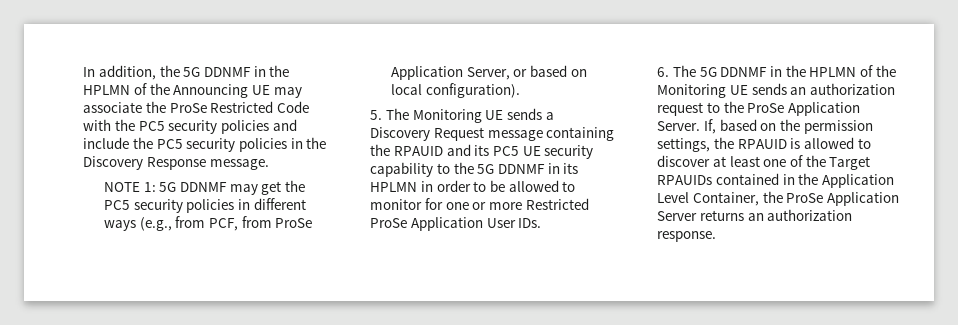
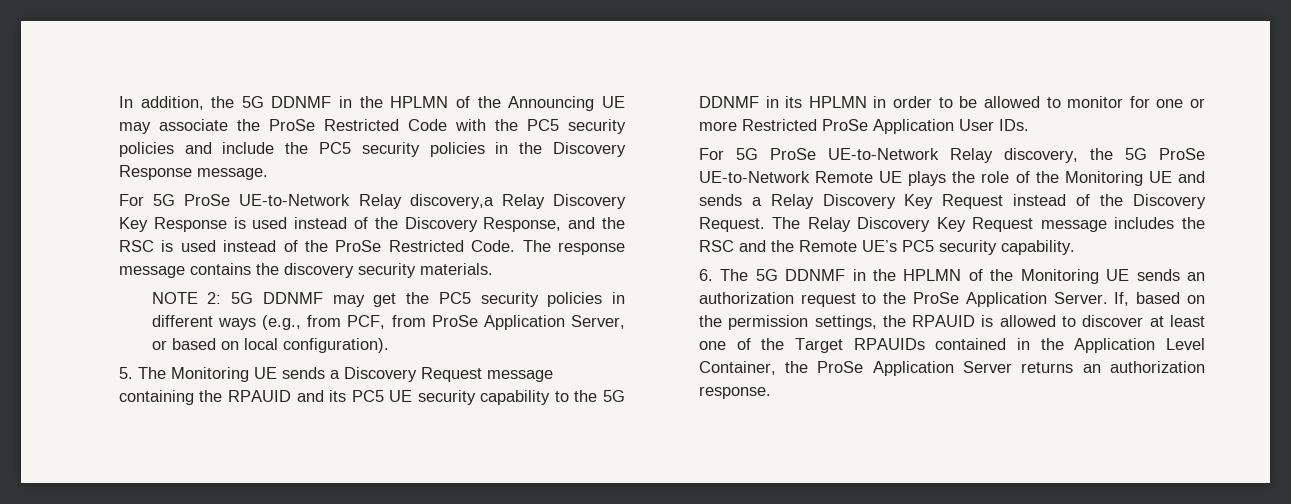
(269, 164) none -> [118,194,626,209] [118,217,625,232] [118,240,625,255] [118,263,493,278] // For 5G ProSe UE-to-Network Relay discovery,a Relay Discovery Key Response is used instead of the Discovery Response, and the RSC is used instead of the ProSe Restricted Code. The response message contains the discovery security materials.
[143,182,156,192] 1: -> [207,292,222,304] 2:
(542, 223) none -> [698,148,1205,163] [698,171,1205,186] [698,194,1206,209] [698,217,1205,232] [698,240,1075,255] // For 5G ProSe UE-to-Network Relay discovery, the 5G ProSe UE-to-Network Remote UE plays the role of the Monitoring UE and sends a Relay Discovery Key Request instead of the Discovery Request. The Relay Discovery Key Request message includes the RSC and the Remote UE’s PC5 security capability.

